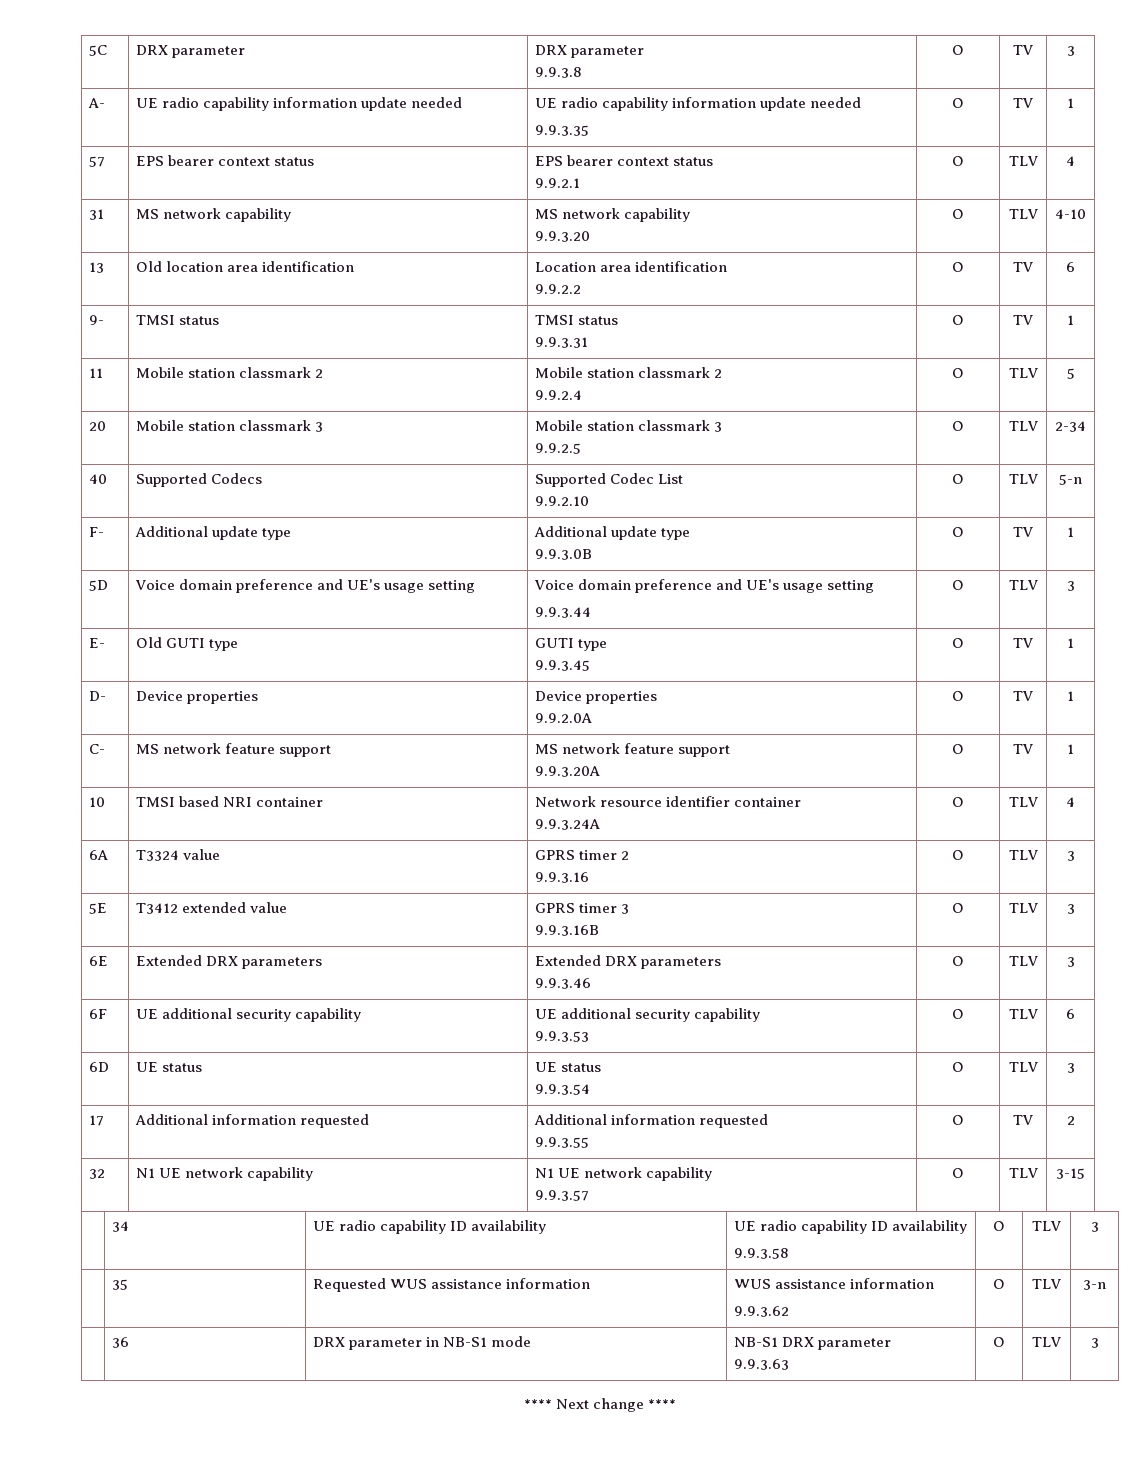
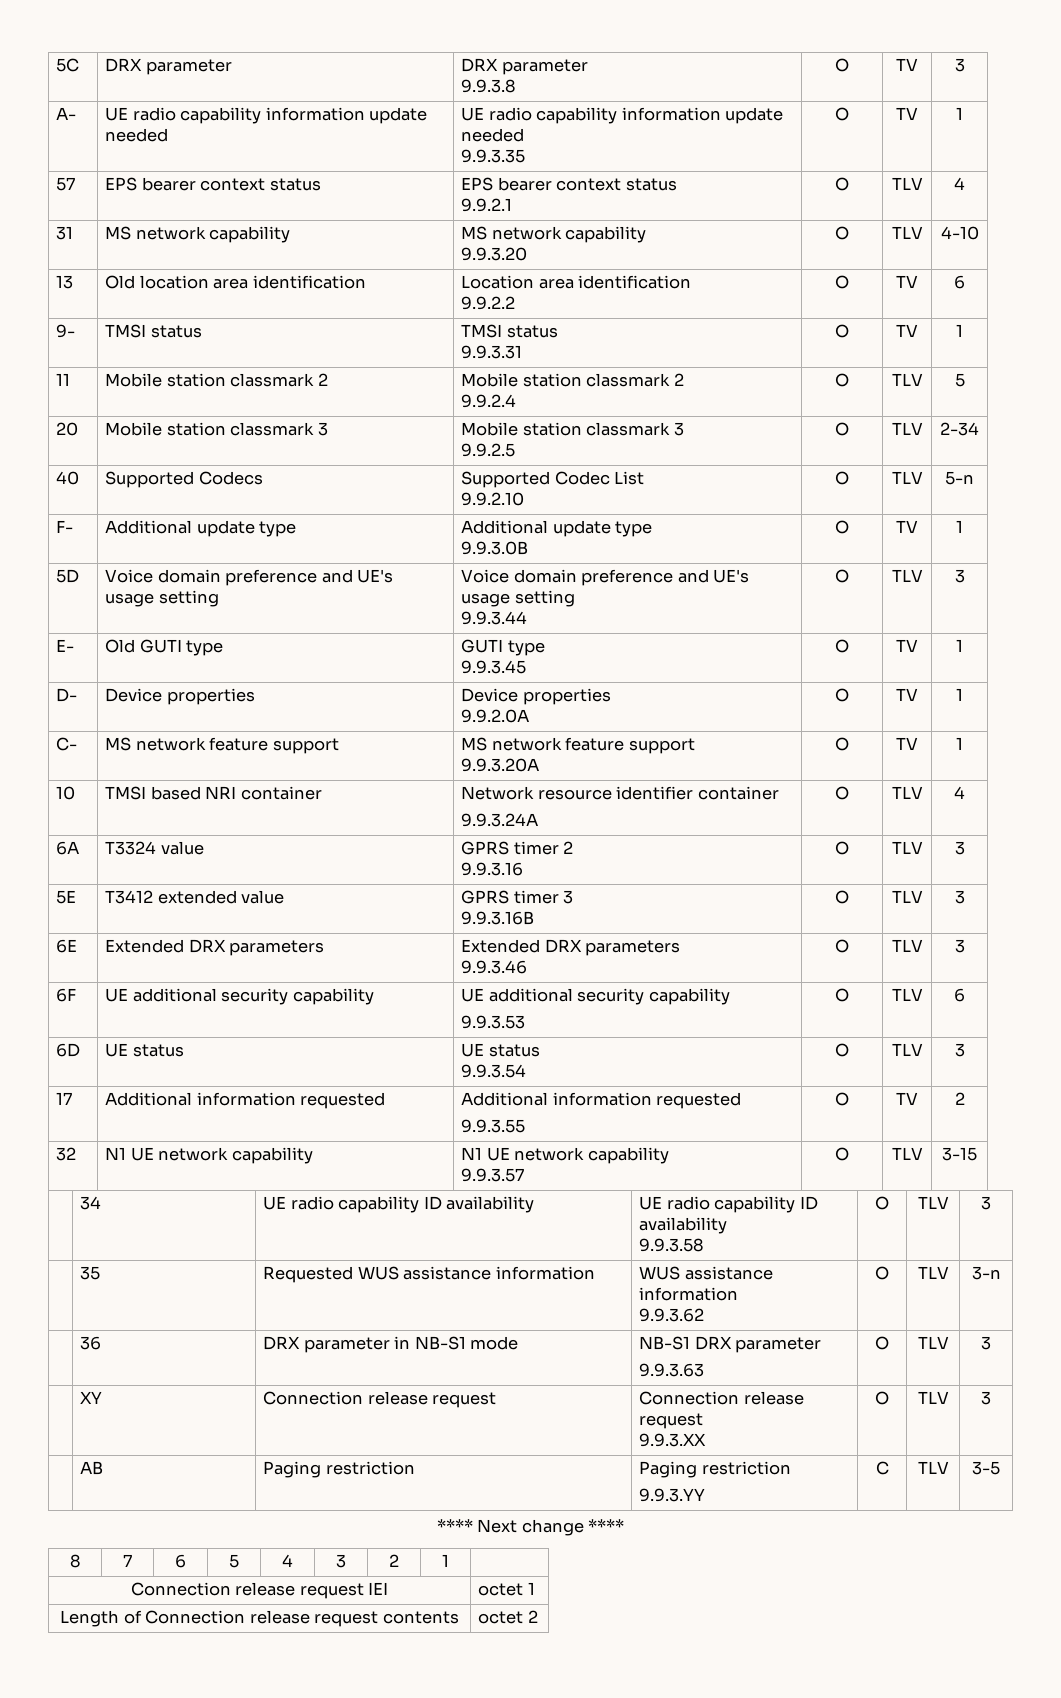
[523,1398,677,1412] // **** Next change **** -> [80,1391,103,1404] [263,1391,497,1408] [639,1391,804,1405] [639,1413,704,1429] [639,1433,707,1447] [875,1391,889,1405] [917,1391,949,1404] [981,1391,991,1405] [80,1461,104,1475] [263,1461,415,1478] [639,1461,791,1478] [639,1488,706,1502] [875,1461,889,1475] [917,1461,949,1474] [972,1461,1000,1475] [436,1519,625,1536] [69,1554,81,1568] [123,1554,132,1567] [175,1554,186,1568] [229,1554,239,1568] [282,1554,293,1567] [336,1554,346,1568] [389,1554,399,1567] [442,1554,449,1567] [130,1582,389,1599] [478,1582,535,1596] [60,1610,459,1627] [478,1610,538,1624] // | XY | Connection release request | Connection release request // 9.9.3.XX | O | TLV | 3 // | AB | Paging restriction | Paging restriction // 9.9.3.YY | C | TLV | 3-5 // **** Next change **** // 8 | 7 | 6 | 5 | 4 | 3 | 2 | 1 | // Connection release request IEI | octet 1 // Length of Connection release request contents | octet 2

